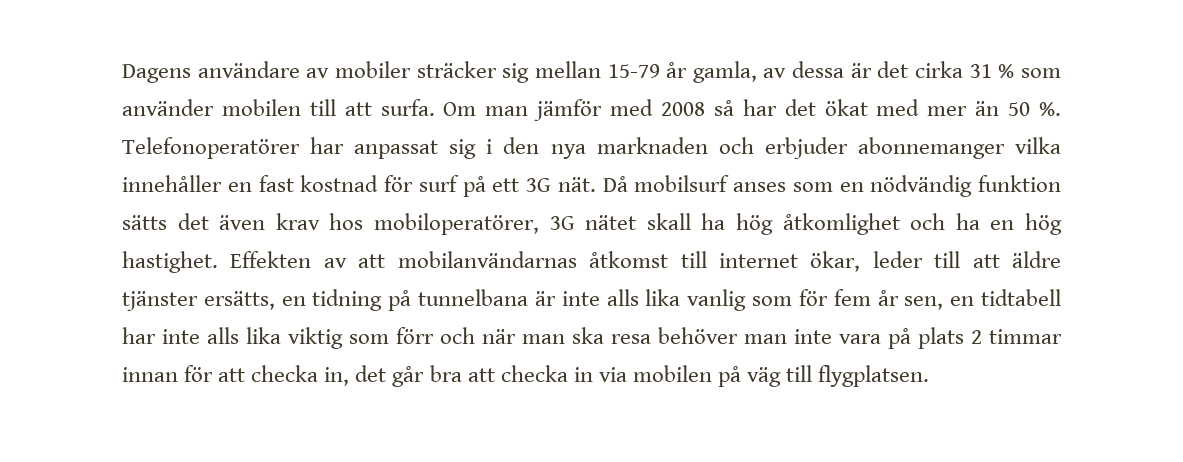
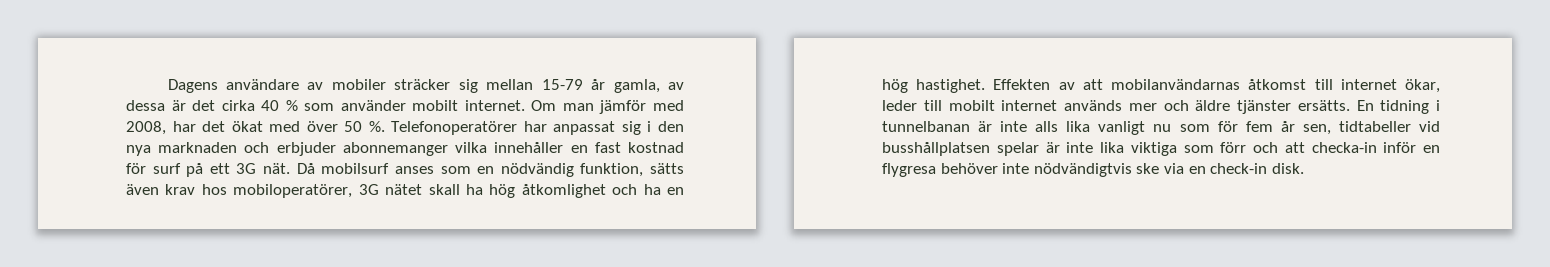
[969,64,992,78] 31 -> [261,100,280,111] 40
[221,99,435,116] mobilen till att surfa. -> [412,100,525,111] mobilt internet.
[661,100,734,116] 2008 så -> [126,121,166,135] 2008,
[927,101,1000,116] mer än -> [306,121,338,132] över
[978,175,1061,192] [122,213,209,230] funktion sätts det -> [580,163,684,177] funktion, sätts
[972,251,1061,268] [122,289,529,311] att äldre tjänster ersätts, en tidning på tunnelbana -> [948,100,1440,114] [882,121,970,132] mobilt internet används mer och äldre tjänster ersätts. En tidning i tunnelbanan
[687,289,747,311] vanlig -> [1098,121,1172,135] vanligt nu
[950,289,1062,306] [122,327,1062,349] [122,365,930,387] en tidtabell har inte alls lika viktig som förr och när man ska resa behöver man inte vara på plats 2 timmar innan för att checka in, det går bra att checka in via mobilen på väg till flygplatsen. -> [1338,121,1441,132] [882,142,1440,156] [882,163,1304,177] tidtabeller vid busshållplatsen spelar är inte lika viktiga som förr och att checka-in inför en flygresa behöver inte nödvändigtvis ske via en check-in disk.

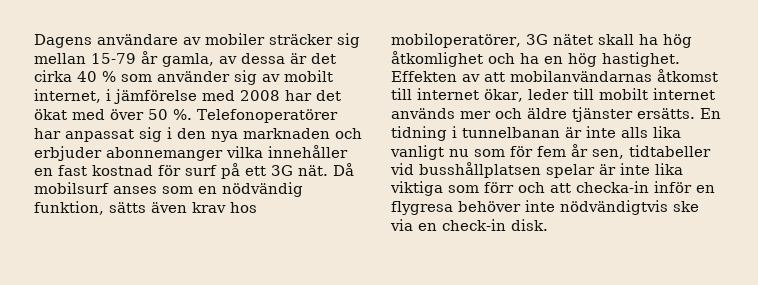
[412,100,685,114] [126,121,166,135] mobilt internet. Om man jämför med 2008, -> [234,70,333,85] [34,89,280,104] sig av mobilt internet, i jämförelse med 2008

